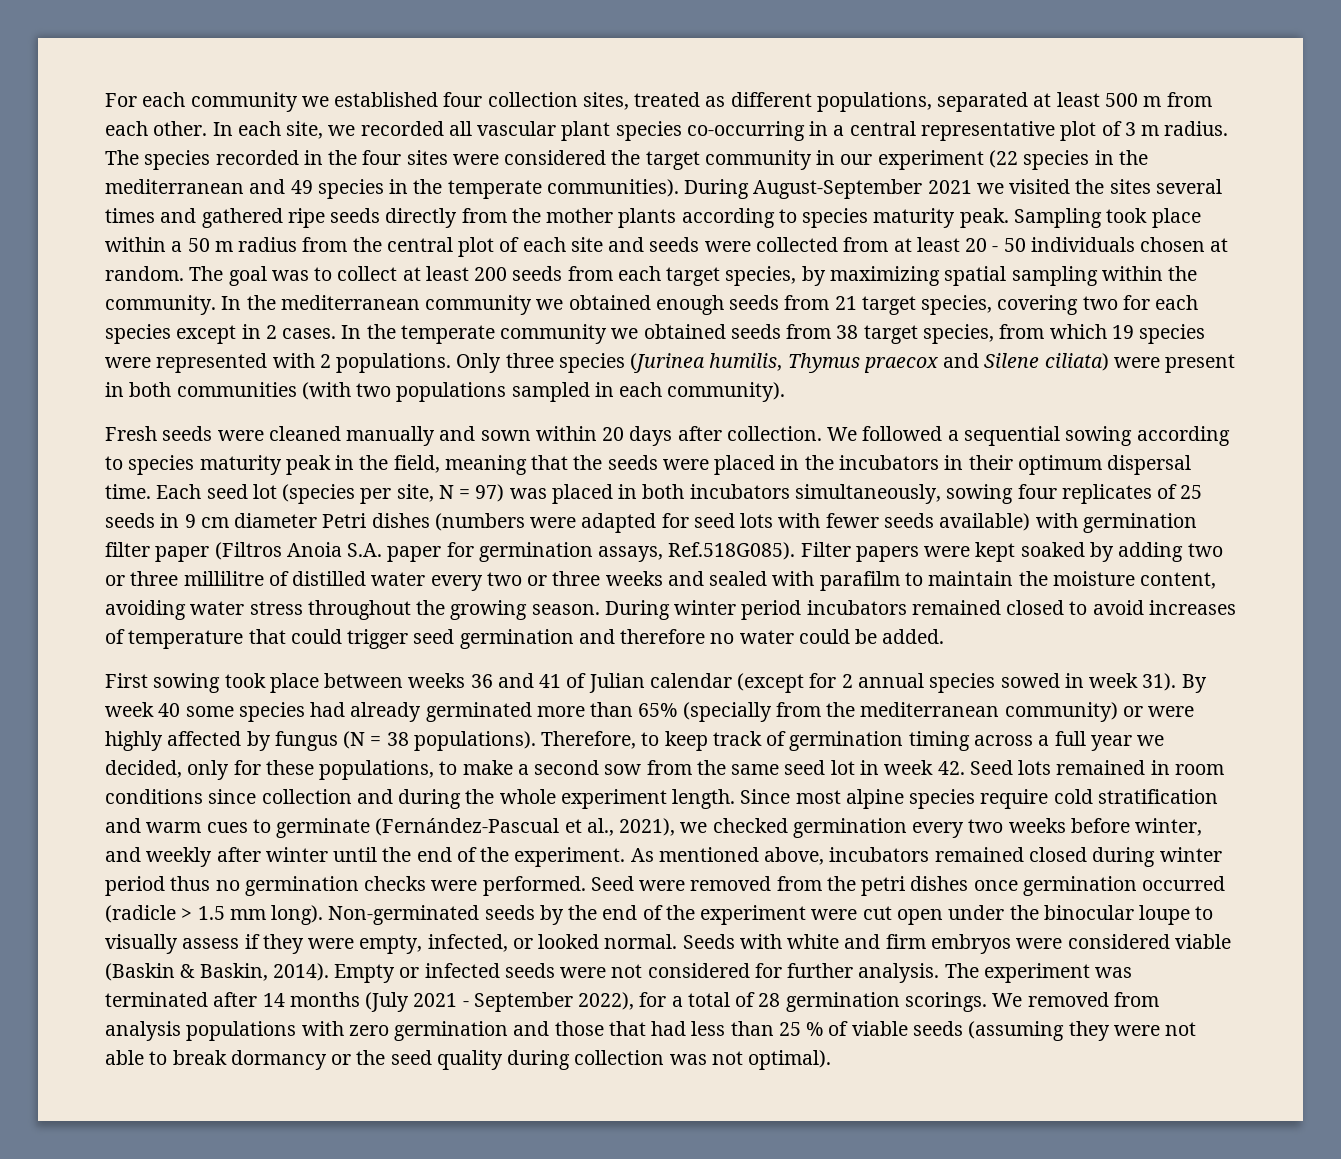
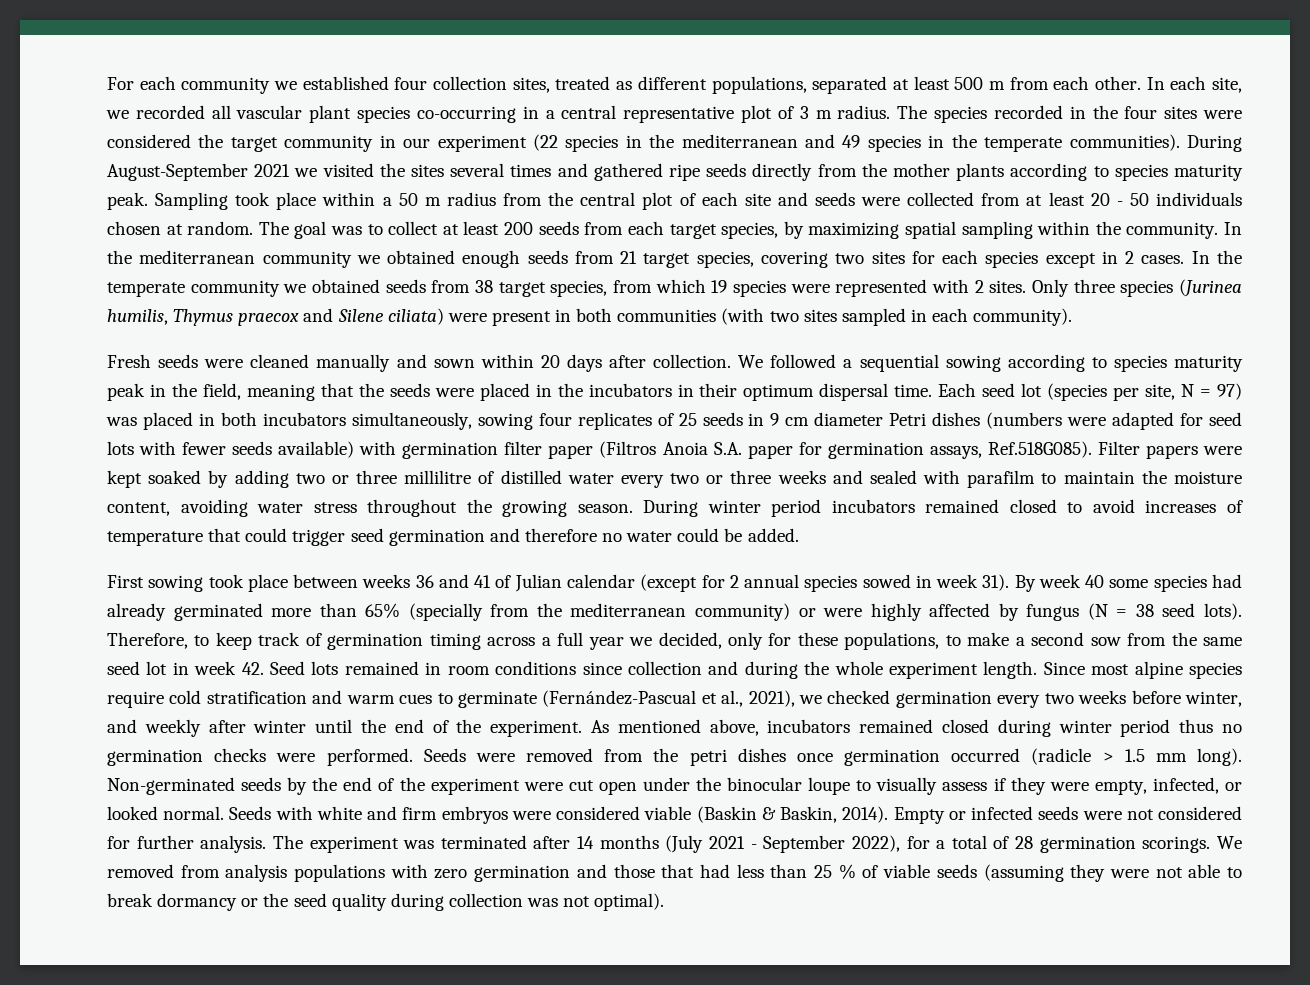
(1118, 303) none -> [871,251,905,264] sites
[336,353,452,373] populations. -> [989,280,1027,293] sites.
[396,382,507,402] populations -> [803,309,837,322] sites
[413,731,536,751] populations). -> [1162,603,1242,620] seed lots).
[590,876,634,891] Seed -> [423,748,466,762] Seeds

